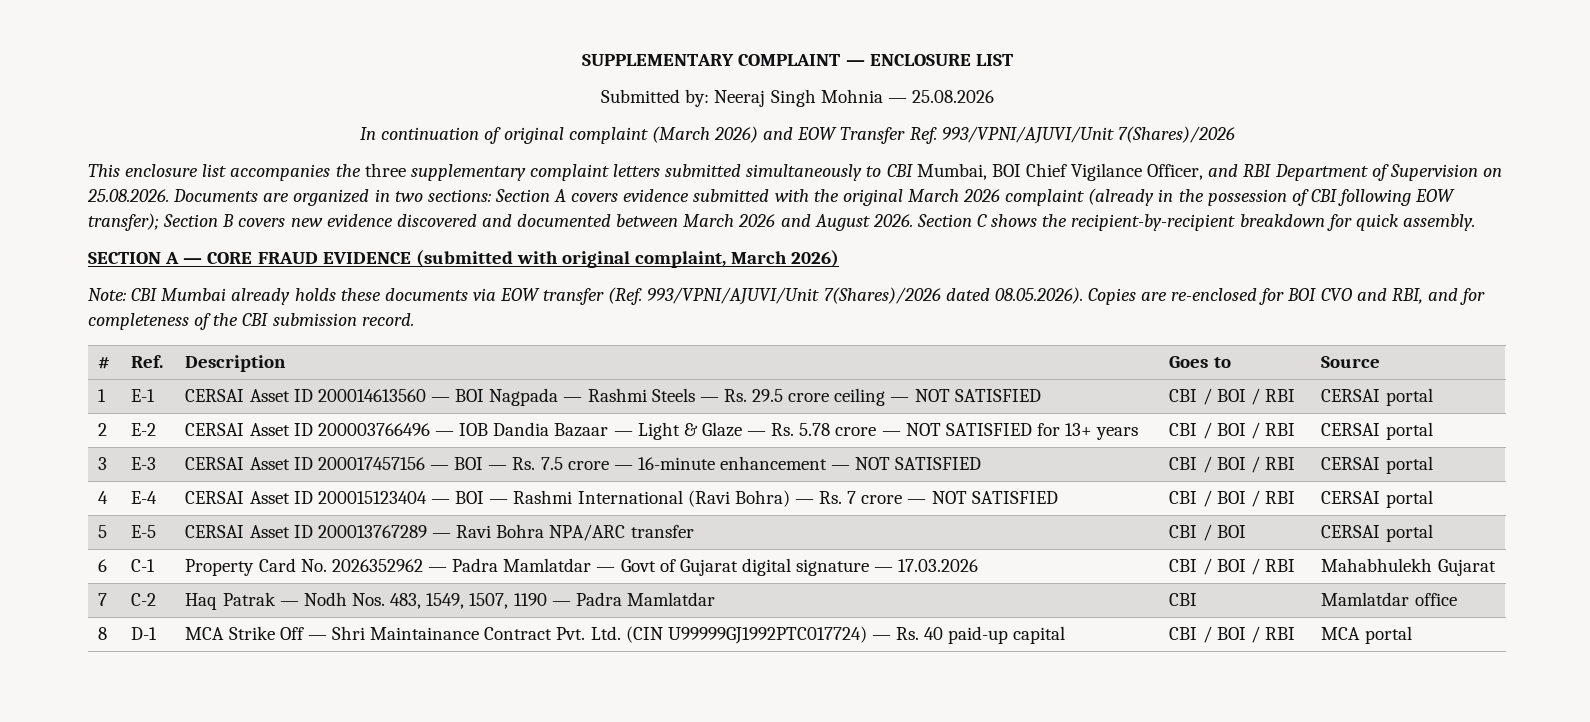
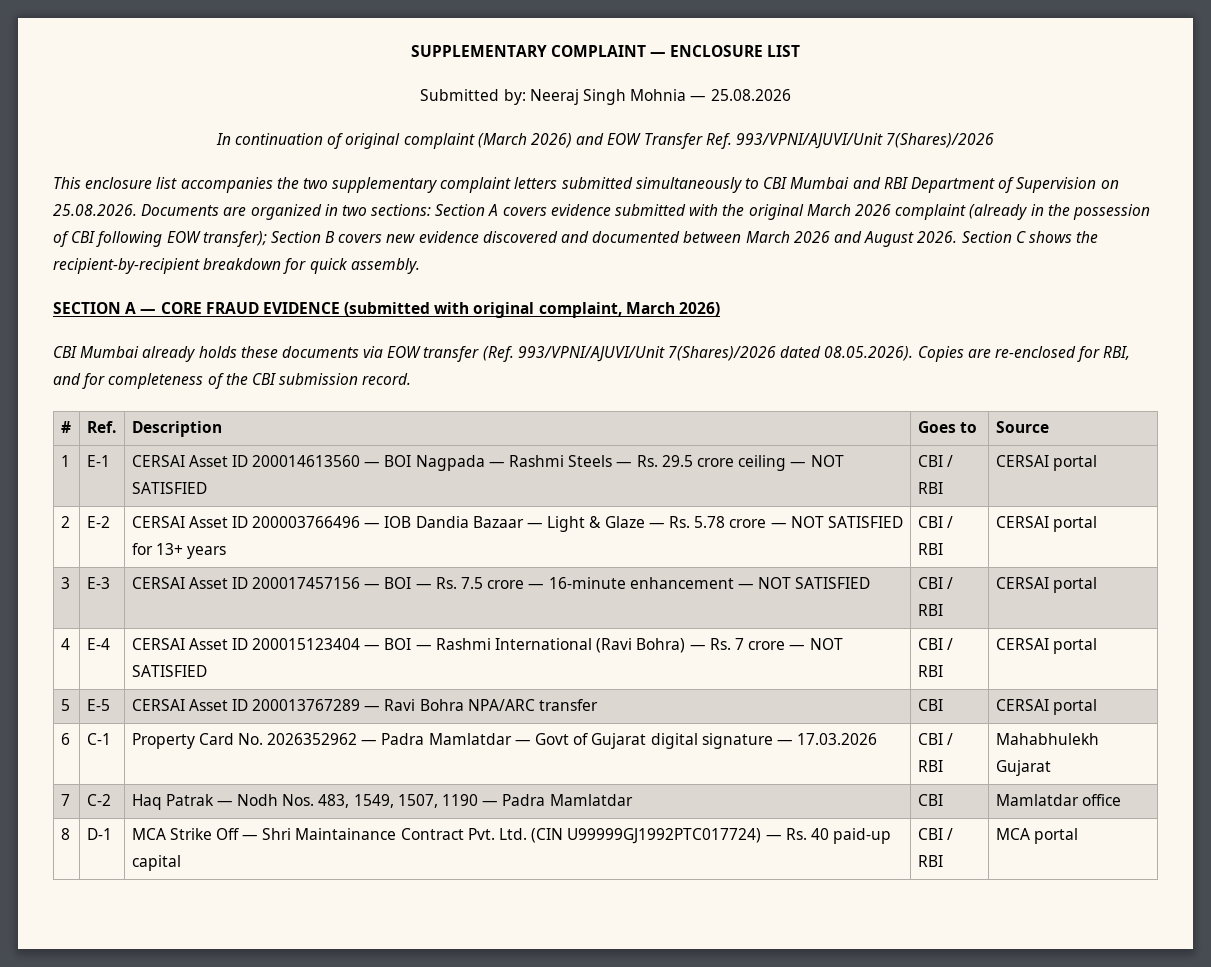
[364,163,406,177] three -> [302,178,328,189] two
[916,163,1204,181] Mumbai, BOI Chief Vigilance Officer, -> [790,177,850,189] Mumbai
[88,288,126,301] Note: -> (721, 309) none
[1287,288,1387,301] BOI CVO and -> (1101, 354) none
[1216,388,1260,405] BOI / -> (953, 461) none
[1216,422,1260,439] BOI / -> (953, 522) none
[1216,456,1260,473] BOI / -> (953, 583) none
[1216,490,1260,507] BOI / -> (953, 644) none
[1202,524,1246,541] / BOI -> (943, 705) none
[1216,558,1260,575] BOI / -> (953, 739) none
[1216,626,1260,643] BOI / -> (953, 834) none

